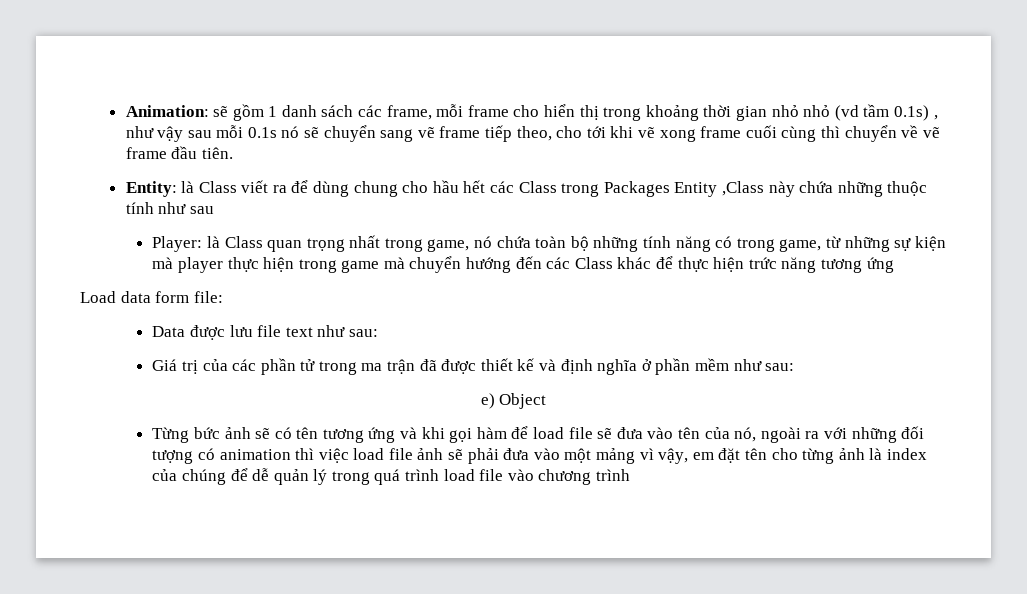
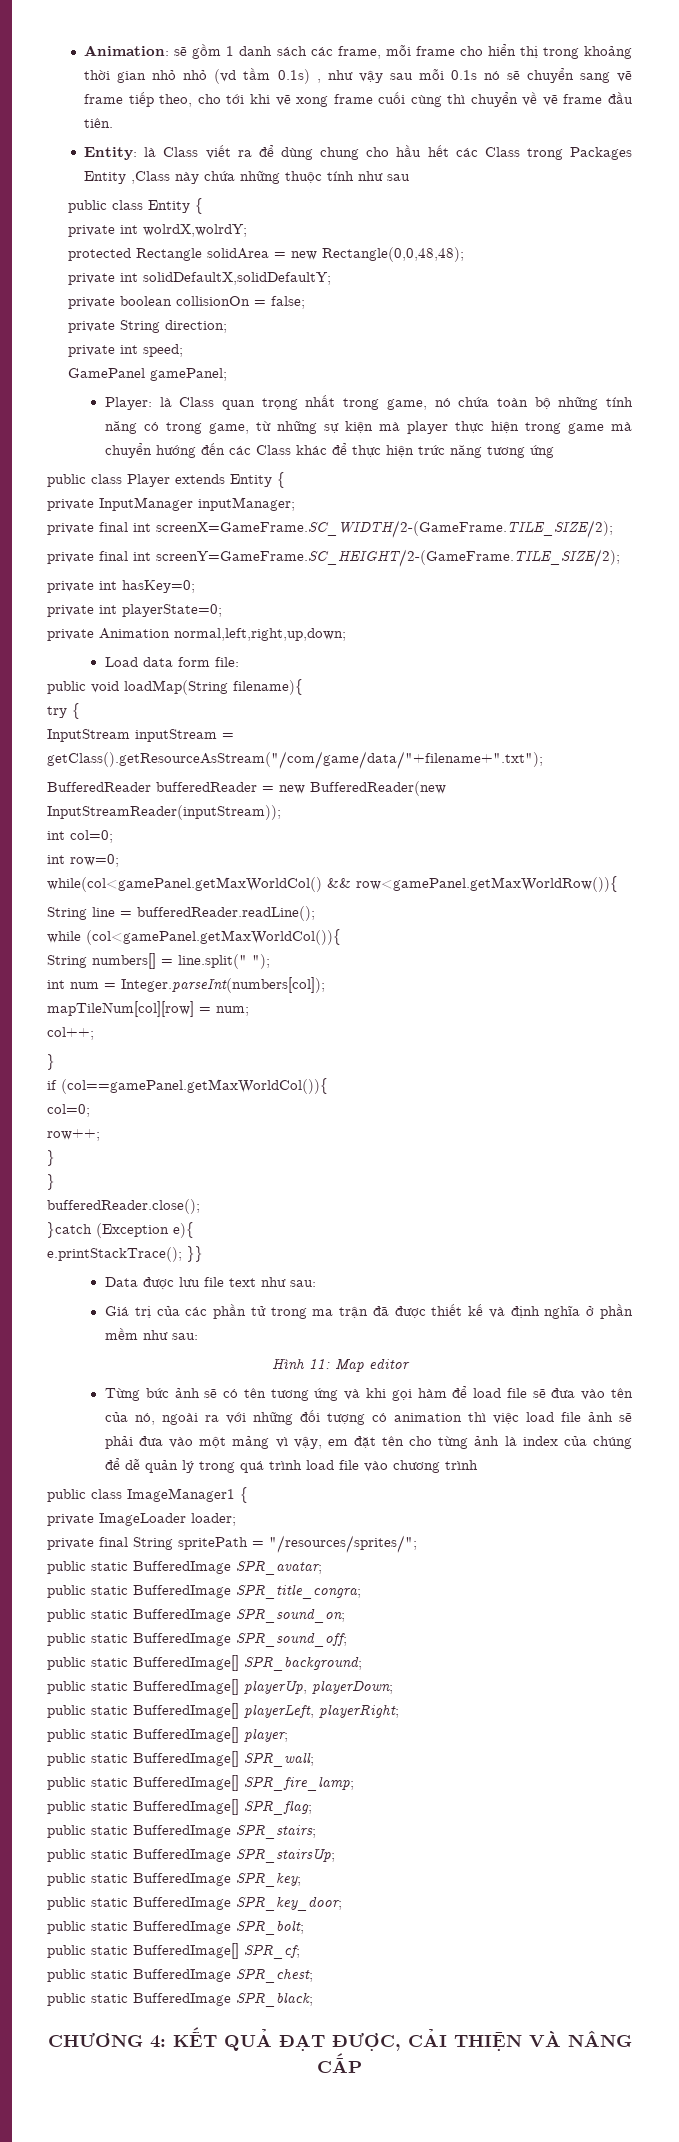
(214, 210) none -> [67,198,203,214] [67,224,247,237] [67,247,464,262] [67,272,331,285] [67,296,305,309] [67,320,227,333] [67,344,183,357] [67,368,227,381] // public class Entity { // private int wolrdX,wolrdY; // protected Rectangle solidArea = new Rectangle(0,0,48,48); // private int solidDefaultX,solidDefaultY; // private boolean collisionOn = false; // private String direction; // private int speed; // GamePanel gamePanel;
[80,291,223,303] Load data form file: -> [47,472,285,488] [47,497,295,511] [47,520,613,538] [47,549,620,567] [47,580,195,593] [47,604,222,617] [47,628,346,641] [104,657,239,667] [47,679,303,695] [47,703,80,719] [47,729,234,742] [47,751,543,769] [47,781,446,796] [47,805,281,820] [47,830,113,843] [47,854,119,867] [47,876,618,892] [47,906,315,921] [47,929,341,945] [47,953,270,969] [47,977,325,993] [47,1001,249,1017] [47,1027,94,1040] [47,1054,55,1070] [47,1078,328,1094] [47,1104,90,1117] [47,1129,100,1141] [47,1150,55,1166] [47,1174,55,1190] [47,1199,200,1214] [47,1222,194,1238] [47,1246,203,1262] public class Player extends Entity { // private InputManager inputManager; // private final int screenX=GameFrame.SC_WIDTH/2-(GameFrame.TILE_SIZE/2); // private final int screenY=GameFrame.SC_HEIGHT/2-(GameFrame.TILE_SIZE/2); // private int hasKey=0; // private int playerState=0; // private Animation normal,left,right,up,down; // Load data form file: // public void loadMap(String filename){ // try { // InputStream inputStream = getClass().getResourceAsStream("/com/game/data/"+filename+".txt"); // BufferedReader bufferedReader = new BufferedReader(new InputStreamReader(inputStream)); // int col=0; // int row=0; // while(col<gamePanel.getMaxWorldCol() && row<gamePanel.getMaxWorldRow()){ // String line = bufferedReader.readLine(); // while (col<gamePanel.getMaxWorldCol()){ // String numbers[] = line.split(" "); // int num = Integer.parseInt(numbers[col]); // mapTileNum[col][row] = num; // col++; // } // if (col==gamePanel.getMaxWorldCol()){ // col=0; // row++; // } // } // bufferedReader.close(); // }catch (Exception e){ // e.printStackTrace(); }}
[480,393,547,409] e) Object -> [271,1358,410,1372] Hình 11: Map editor
(631, 475) none -> [47,1487,248,1503] [47,1513,236,1526] [47,1535,417,1553] [47,1560,322,1575] [47,1584,361,1599] [47,1608,345,1623] [47,1632,347,1647] [47,1655,362,1671] [47,1679,393,1695] [47,1703,399,1719] [47,1727,288,1743] [47,1751,314,1767] [47,1775,354,1791] [47,1799,312,1815] [47,1824,316,1839] [47,1848,335,1863] [47,1872,301,1887] [47,1896,342,1911] [47,1920,304,1935] [47,1943,300,1959] [47,1968,313,1983] [47,1992,313,2007] [47,2027,632,2051] [317,2053,362,2073] // public class ImageManager1 { // private ImageLoader loader; // private final String spritePath = "/resources/sprites/"; // public static BufferedImage SPR_avatar; // public static BufferedImage SPR_title_congra; // public static BufferedImage SPR_sound_on; // public static BufferedImage SPR_sound_off; // public static BufferedImage[] SPR_background; // public static BufferedImage[] playerUp, playerDown; // public static BufferedImage[] playerLeft, playerRight; // public static BufferedImage[] player; // public static BufferedImage[] SPR_wall; // public static BufferedImage[] SPR_fire_lamp; // public static BufferedImage[] SPR_flag; // public static BufferedImage SPR_stairs; // public static BufferedImage SPR_stairsUp; // public static BufferedImage SPR_key; // public static BufferedImage SPR_key_door; // public static BufferedImage SPR_bolt; // public static BufferedImage[] SPR_cf; // public static BufferedImage SPR_chest; // public static BufferedImage SPR_black; // CHƯƠNG 4: KẾT QUẢ ĐẠT ĐƯỢC, CẢI THIỆN VÀ NÂNG CẤP

